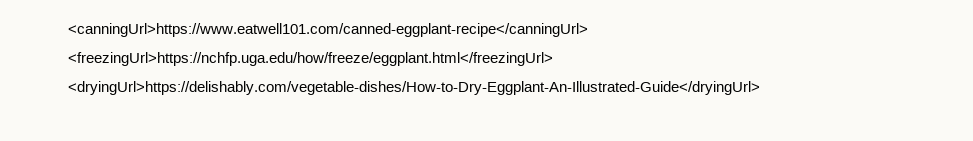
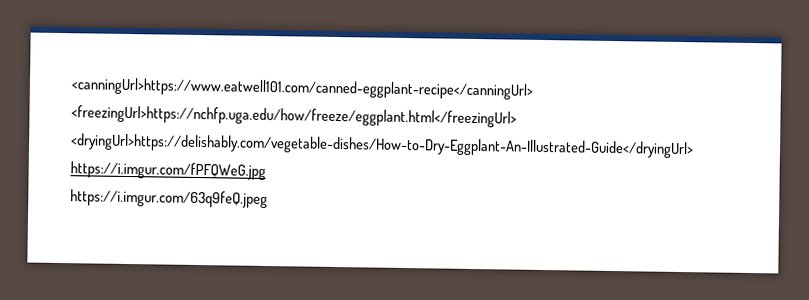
(760, 88) none -> [70,161,266,180] [70,189,268,209] // https://i.imgur.com/fPFQWeG.jpg // https://i.imgur.com/63q9feQ.jpeg

